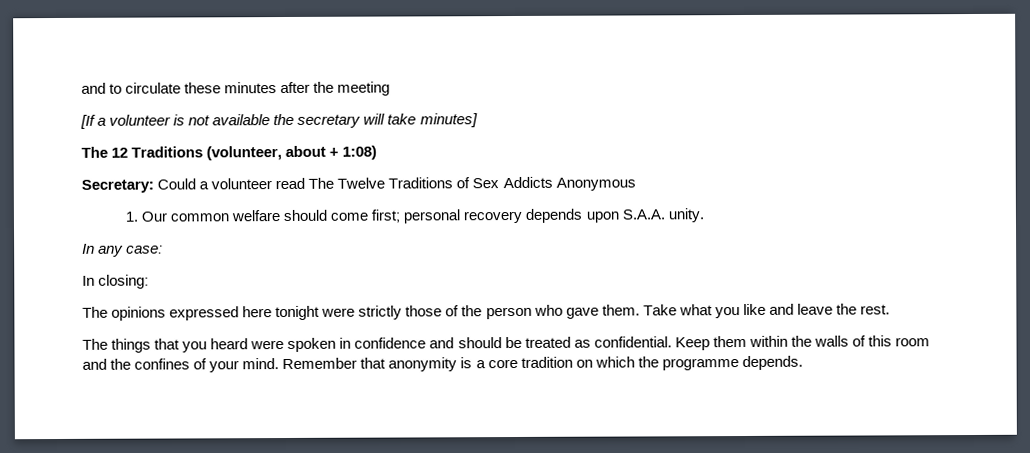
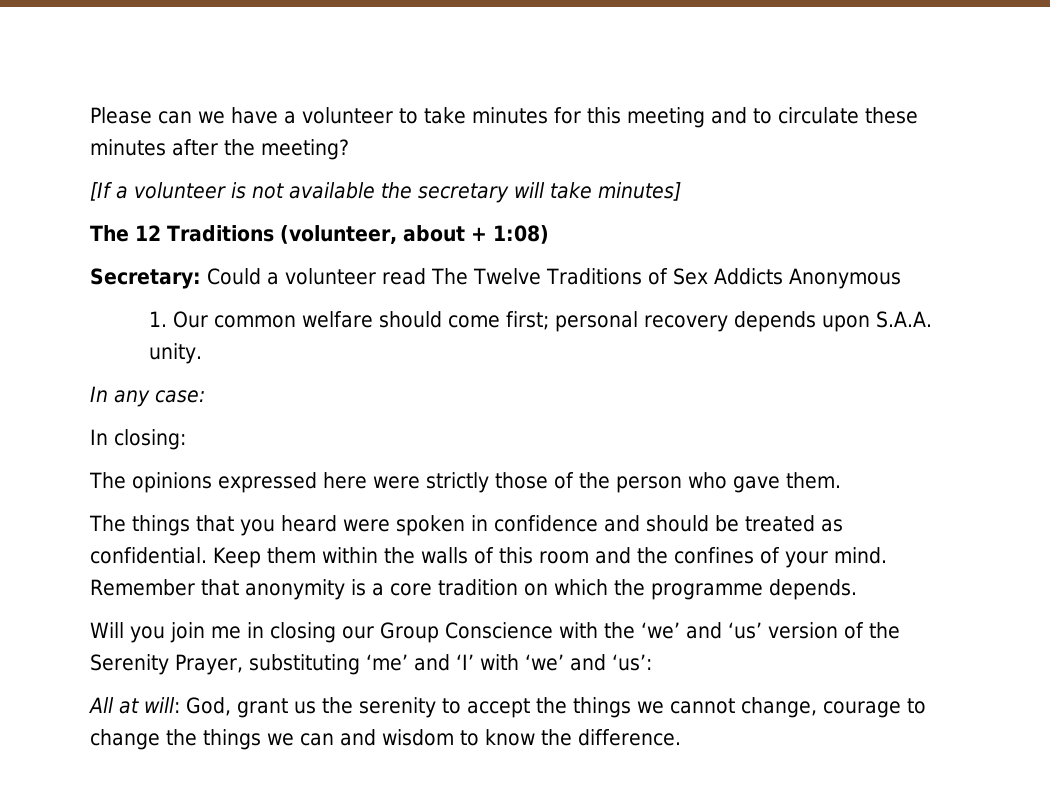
(81, 88) none -> [90,107,705,128] Please can we have a volunteer to take minutes for this meeting
[337,81,391,96] meeting -> [261,139,349,160] meeting?
[275,305,321,321] tonight -> (367, 480) none
[642,303,891,319] Take what you like and leave the rest. -> (841, 480) none
(803, 363) none -> [90,622,900,643] [90,654,652,675] [89,697,926,718] [90,729,681,750] // Will you join me in closing our Group Conscience with the ‘we’ and ‘us’ version of the Serenity Prayer, substituting ‘me’ and ‘I’ with ‘we’ and ‘us’: // All at will: God, grant us the serenity to accept the things we cannot change, courage to change the things we can and wisdom to know the difference.

